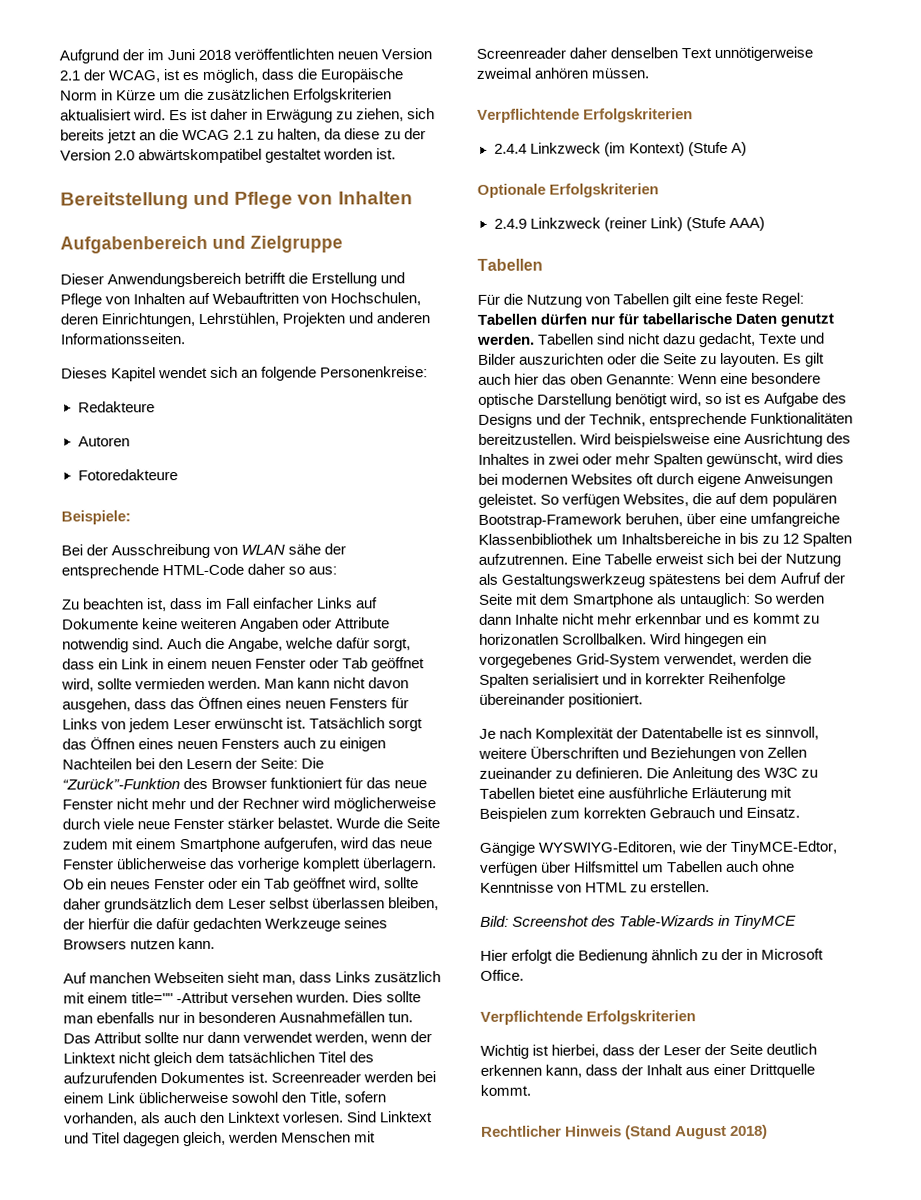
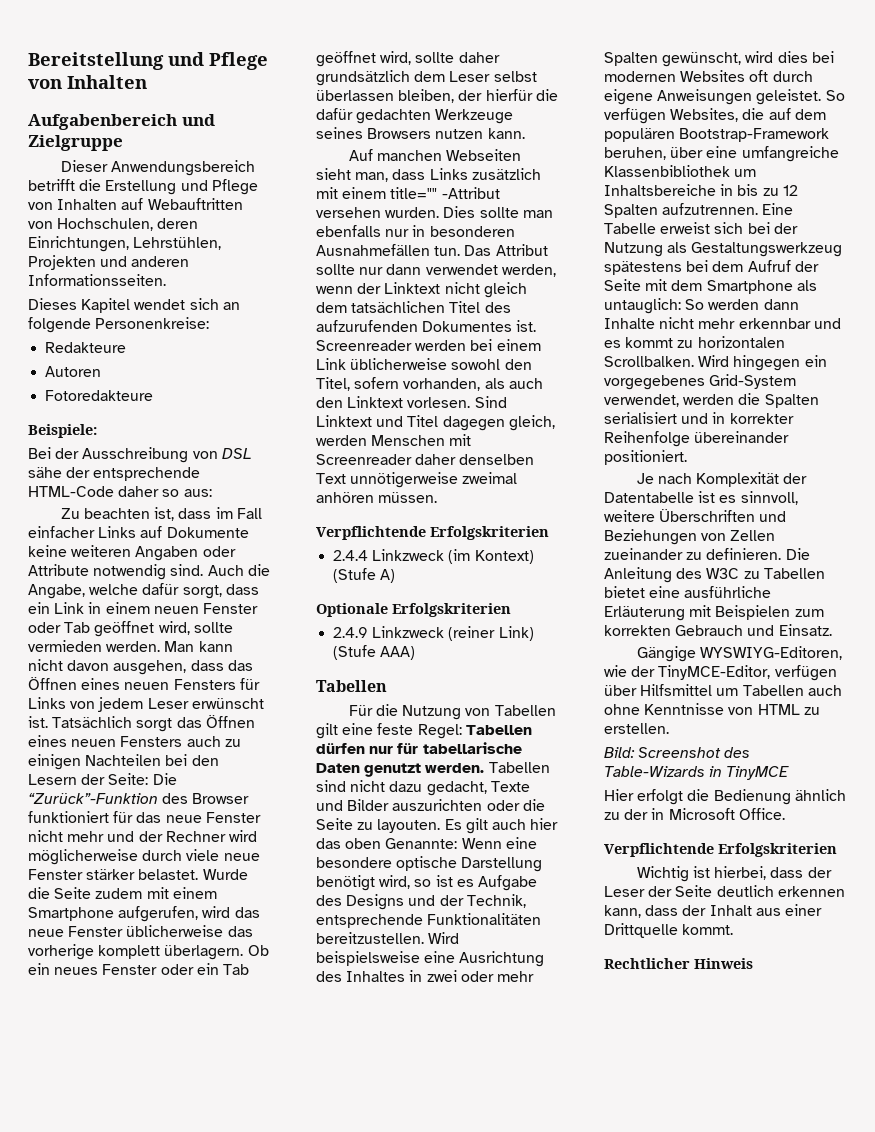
[59,48,433,64] [59,68,405,83] [60,88,393,103] [60,108,436,123] [60,128,426,144] [60,148,397,164] Aufgrund der im Juni 2018 veröffentlichten neuen Version 2.1 der WCAG, ist es möglich, dass die Europäische Norm in Kürze um die zusätzlichen Erfolgskriterien aktualisiert wird. Es ist daher in Erwägung zu ziehen, sich bereits jetzt an die WCAG 2.1 zu halten, da diese zu der Version 2.0 abwärtskompatibel gestaltet worden ist. // -> (28, 61) none
[241,544,286,555] WLAN -> [221,448,252,459] DSL
[309,1091,342,1105] Title, -> [316,377,350,391] Titel,
[479,633,559,645] horizonatlen -> [697,336,785,348] horizontalen
[730,840,838,855] TinyMCE-Edtor, -> [658,665,771,680] TinyMCE-Editor,
[625,1124,769,1140] (Stand August 2018) -> (753, 963) none

